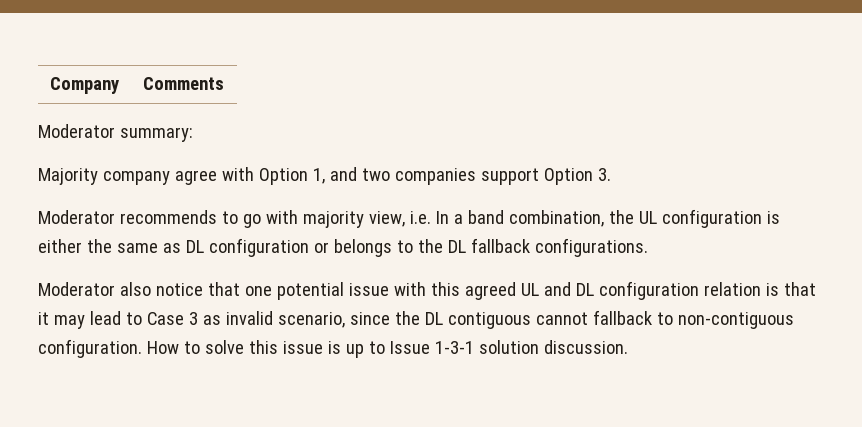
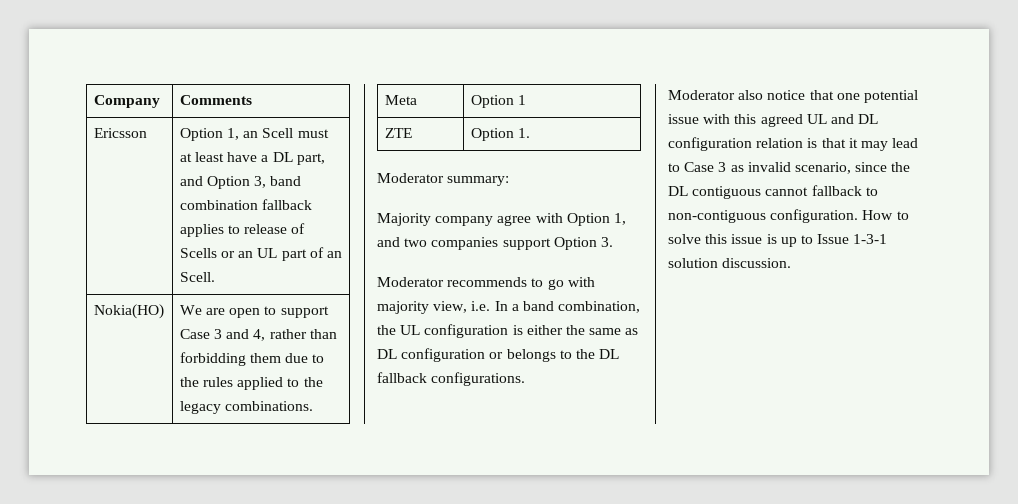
(224, 83) none -> [93,128,147,138] [179,128,329,141] [179,152,325,165] [179,176,302,189] [179,199,312,210] [179,223,306,237] [179,247,342,261] [179,272,215,282] [93,304,164,319] [179,305,329,318] [179,329,337,341] [179,352,325,366] [179,377,323,390] [179,401,313,414] [384,95,417,105] [470,95,526,108] [384,128,412,138] [470,128,530,141] // Ericsson | Option 1, an Scell must at least have a DL part, and Option 3, band combination fallback applies to release of Scells or an UL part of an Scell. // Nokia(HO) | We are open to support Case 3 and 4, rather than forbidding them due to the rules applied to the legacy combinations. // Meta | Option 1 // ZTE | Option 1.

